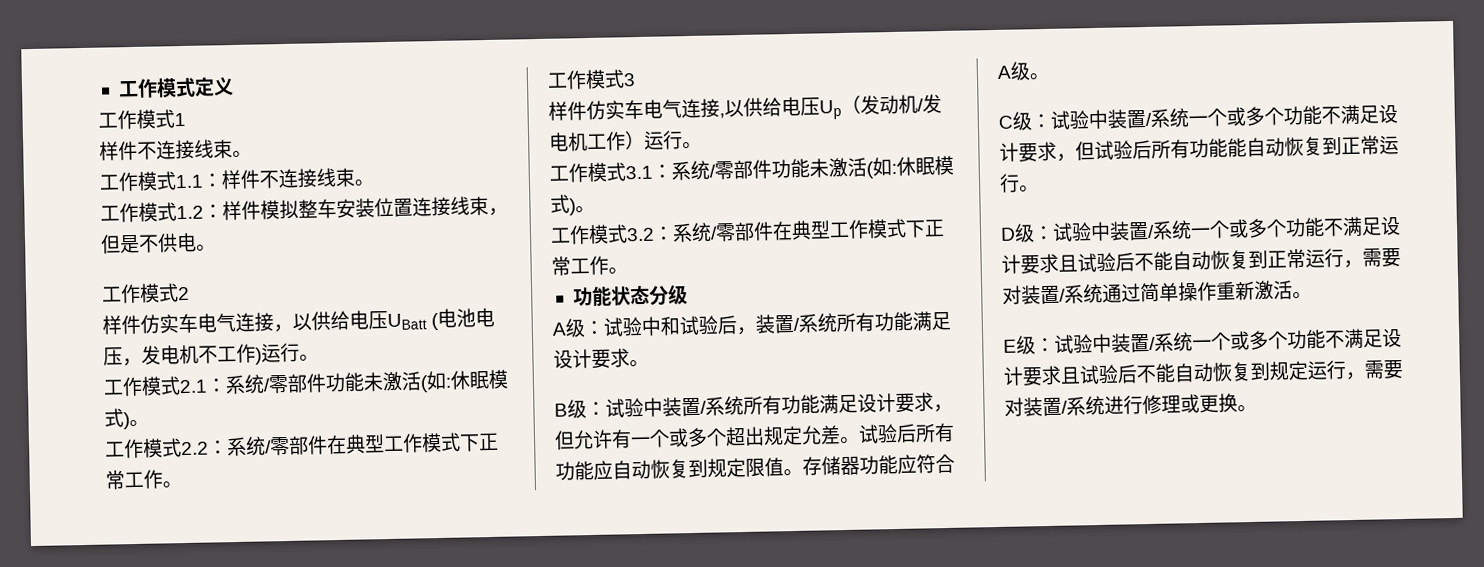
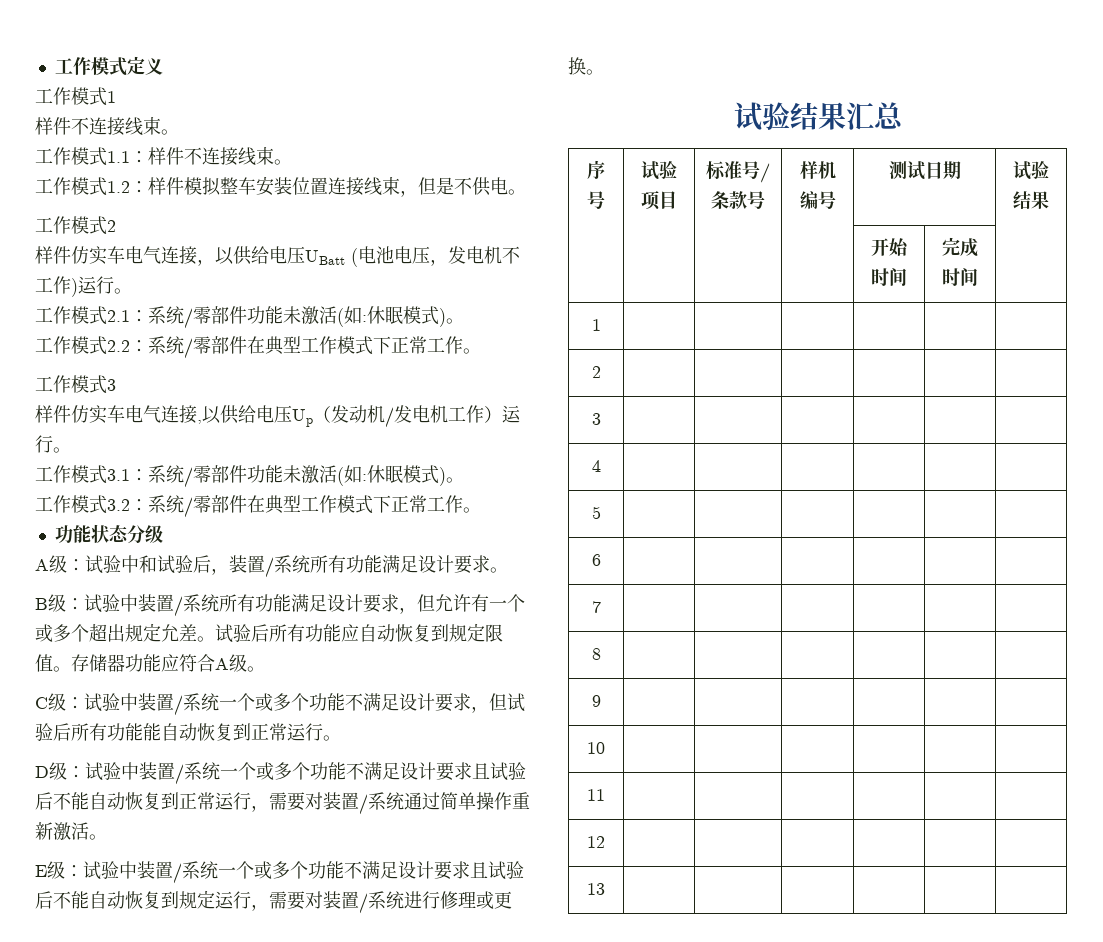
(1257, 408) none -> [734,102,904,131] [587,160,605,179] [587,191,605,209] [641,161,677,180] [641,191,677,210] [706,161,770,183] [711,191,765,209] [799,161,836,179] [799,191,836,209] [888,161,961,180] [1013,161,1049,180] [1013,191,1049,210] [871,238,909,256] [871,268,907,286] [942,237,978,257] [942,268,978,286] [591,319,601,331] [591,366,601,378] [591,413,601,425] [591,460,601,472] [591,506,601,519] [591,554,601,566] [591,601,601,613] [591,648,601,660] [591,695,601,707] [587,742,605,754] [587,789,605,801] [587,836,605,848] [587,883,605,895] // 试验结果汇总 // 序号 | 试验项目 | 标准号/条款号 | 样机编号 | 测试日期 | 试验结果 // | | | | 开始时间 | 完成时间 | // 1 | | | | | | // 2 | | | | | | // 3 | | | | | | // 4 | | | | | | // 5 | | | | | | // 6 | | | | | | // 7 | | | | | | // 8 | | | | | | // 9 | | | | | | // 10 | | | | | | // 11 | | | | | | // 12 | | | | | | // 13 | | | | | |

